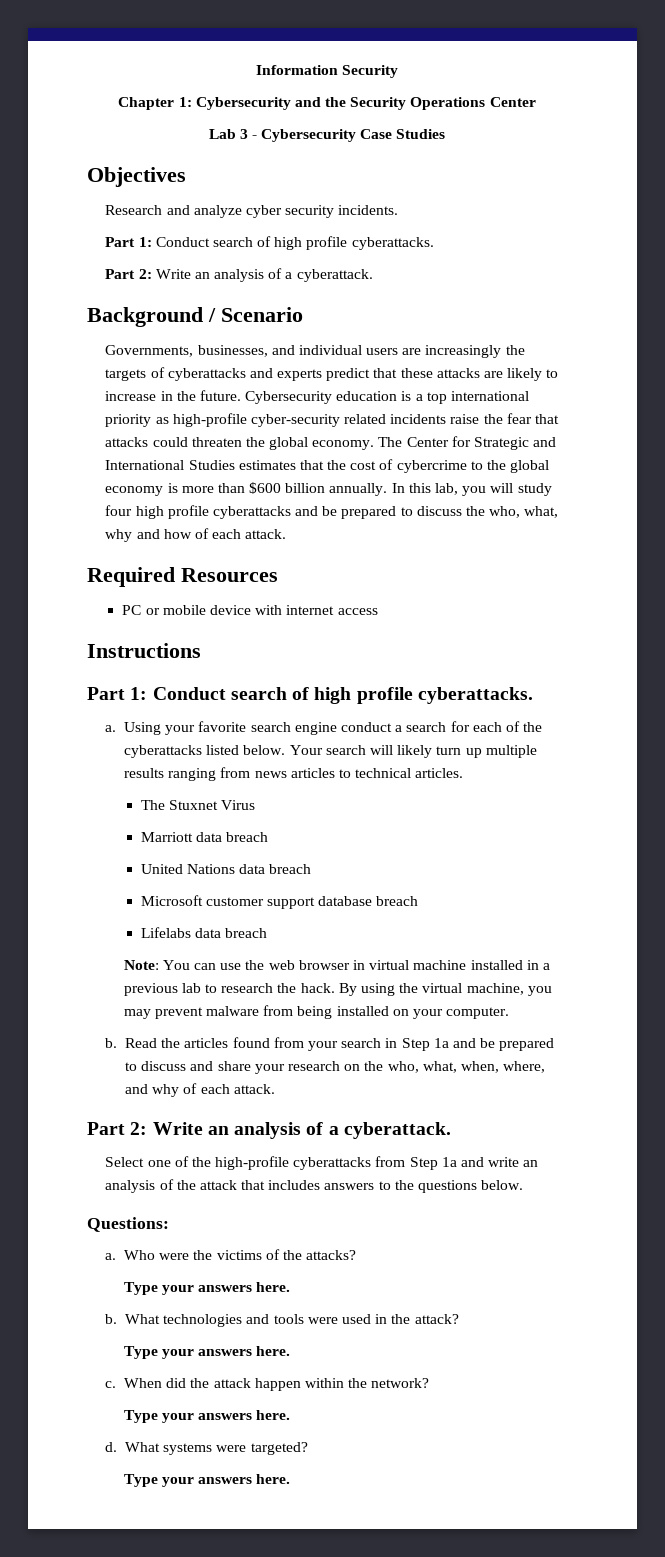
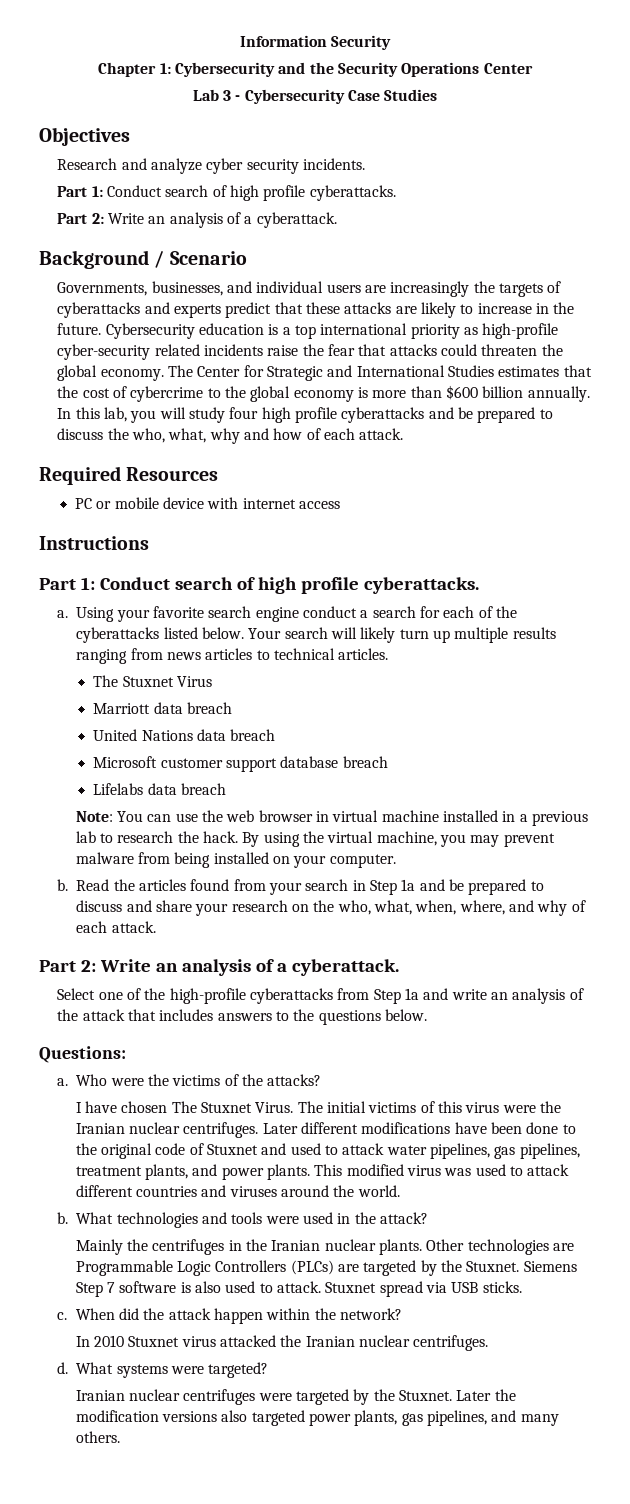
[123,1282,291,1295] Type your answers here. -> [75,1101,561,1113] [75,1122,576,1138] [75,1143,580,1159] [75,1164,570,1180] [75,1185,400,1197] I have chosen The Stuxnet Virus. The initial victims of this virus were the Iranian nuclear centrifuges. Later different modifications have been done to the original code of Stuxnet and used to attack water pipelines, gas pipelines, treatment plants, and power plants. This modified virus was used to attack different countries and viruses around the world.
[123,1346,291,1359] Type your answers here. -> [75,1239,574,1255] [75,1260,577,1276] [75,1281,522,1297] Mainly the centrifuges in the Iranian nuclear plants. Other technologies are Programmable Logic Controllers (PLCs) are targeted by the Stuxnet. Siemens Step 7 software is also used to attack. Stuxnet spread via USB sticks.
[123,1410,291,1423] Type your answers here. -> [75,1335,489,1351] In 2010 Stuxnet virus attacked the Iranian nuclear centrifuges.
[123,1474,291,1487] Type your answers here. -> [75,1389,516,1405] [75,1410,559,1426] [75,1431,120,1443] Iranian nuclear centrifuges were targeted by the Stuxnet. Later the modification versions also targeted power plants, gas pipelines, and many others.

